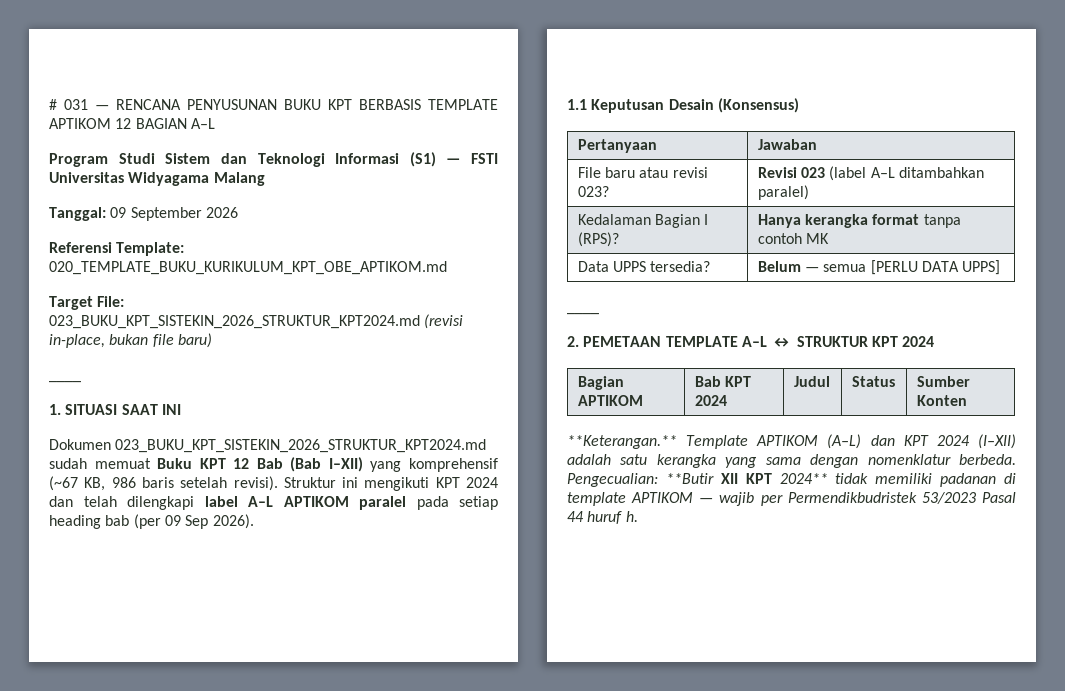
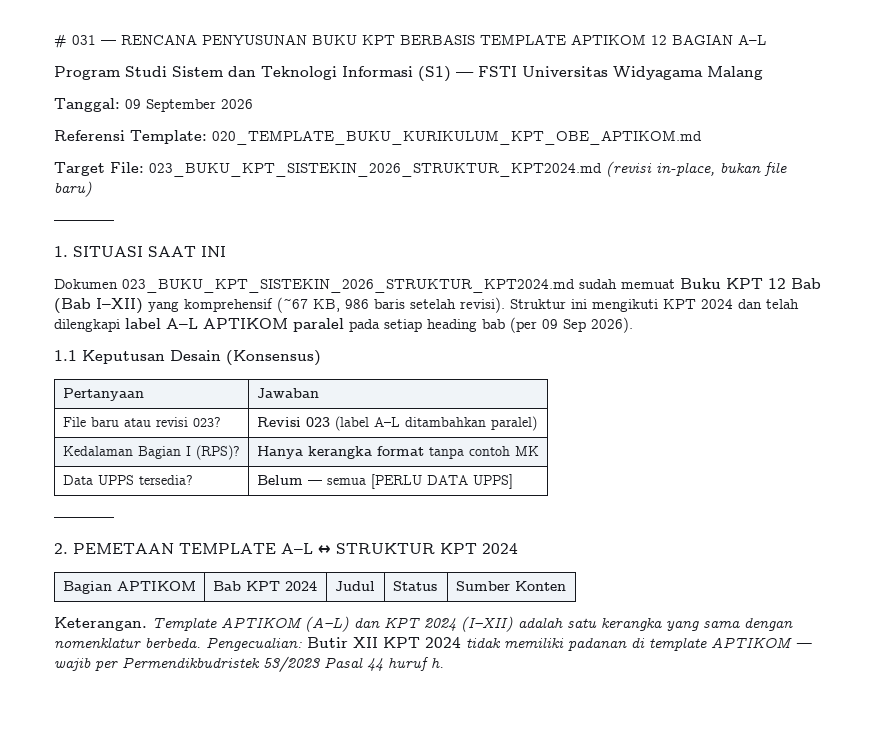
[49,380,81,383] ____ -> [54,220,114,225] ————
[567,312,599,315] ____ -> [54,517,114,522] ————
[567,435,677,449] **Keterangan.** -> [54,617,147,631] Keterangan.
[665,473,714,484] **Butir -> [307,637,348,648] Butir
[779,473,828,484] 2024** -> [425,637,461,648] 2024

